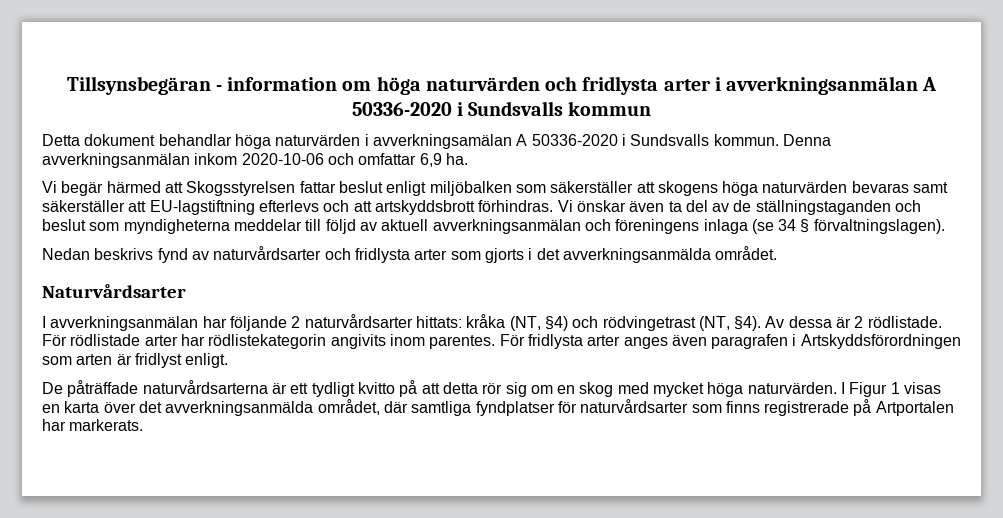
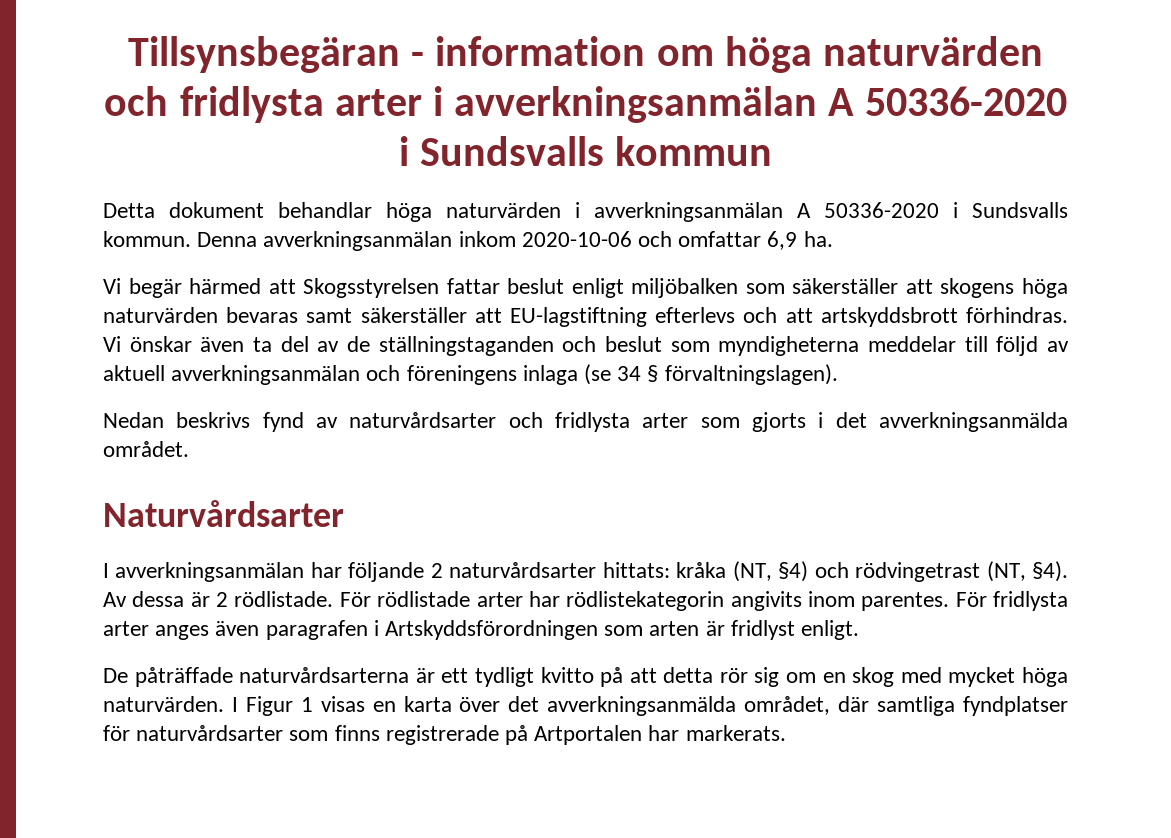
[372,134,512,149] avverkningsamälan -> [594,202,783,222] avverkningsanmälan

